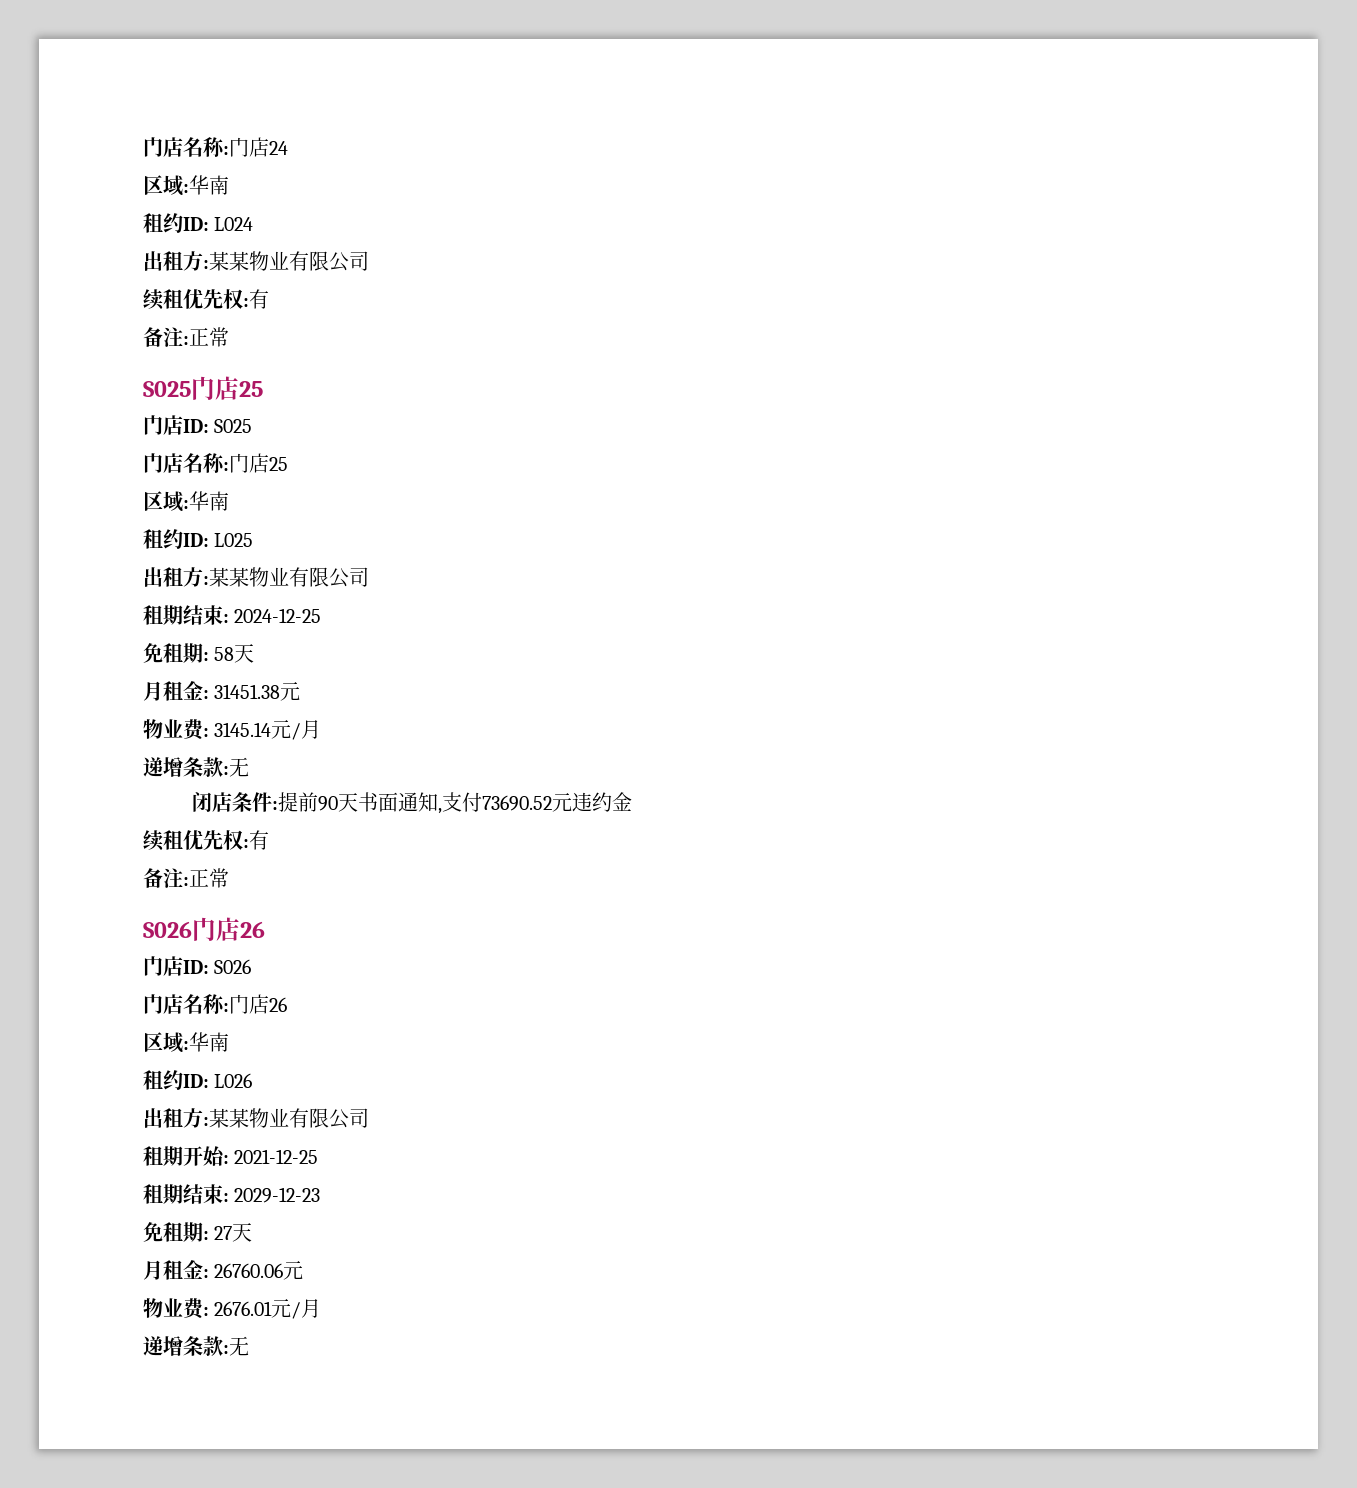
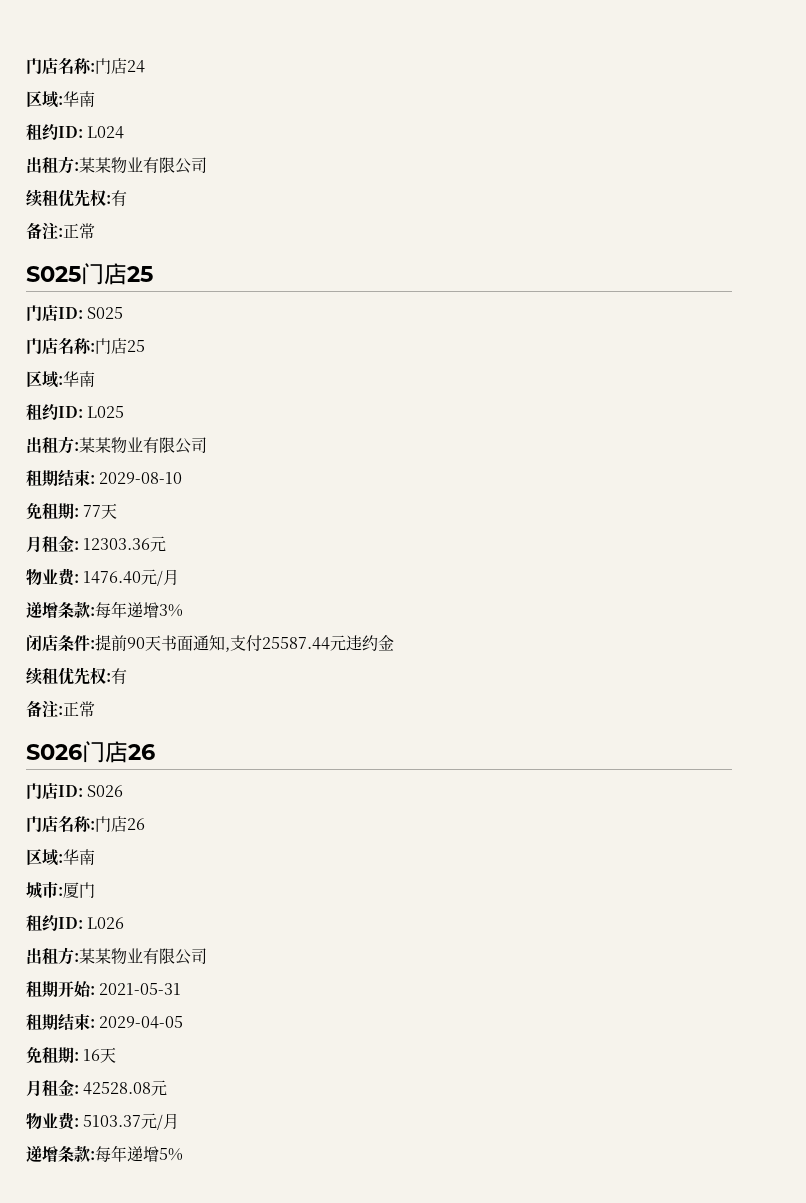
[234,608,322,623] [143,643,255,663] [143,681,301,701] [143,719,322,740] [143,757,249,777] 2024-12-25 // 免租期: 58天 // 月租金: 31451.38元 // 物业费: 3145.14元/月 // 递增条款:无 -> [99,472,183,484] [26,502,118,520] [26,535,167,553] [26,568,180,586] [26,601,183,619] 2029-08-10 // 免租期: 77天 // 月租金: 12303.36元 // 物业费: 1476.40元/月 // 递增条款:每年递增3%
[482,795,553,811] 73690.52 -> [262,637,330,650] 25587.44
(229, 1042) none -> [26,881,95,899] // 城市:厦门
[234,1149,319,1164] [143,1184,321,1204] [143,1222,253,1242] [143,1260,304,1280] [143,1298,322,1319] [143,1336,249,1356] 2021-12-25 // 租期结束: 2029-12-23 // 免租期: 27天 // 月租金: 26760.06元 // 物业费: 2676.01元/月 // 递增条款:无 -> [99,983,182,995] [26,1013,184,1031] [26,1046,117,1064] [26,1079,168,1097] [26,1112,180,1130] [26,1145,183,1163] 2021-05-31 // 租期结束: 2029-04-05 // 免租期: 16天 // 月租金: 42528.08元 // 物业费: 5103.37元/月 // 递增条款:每年递增5%

